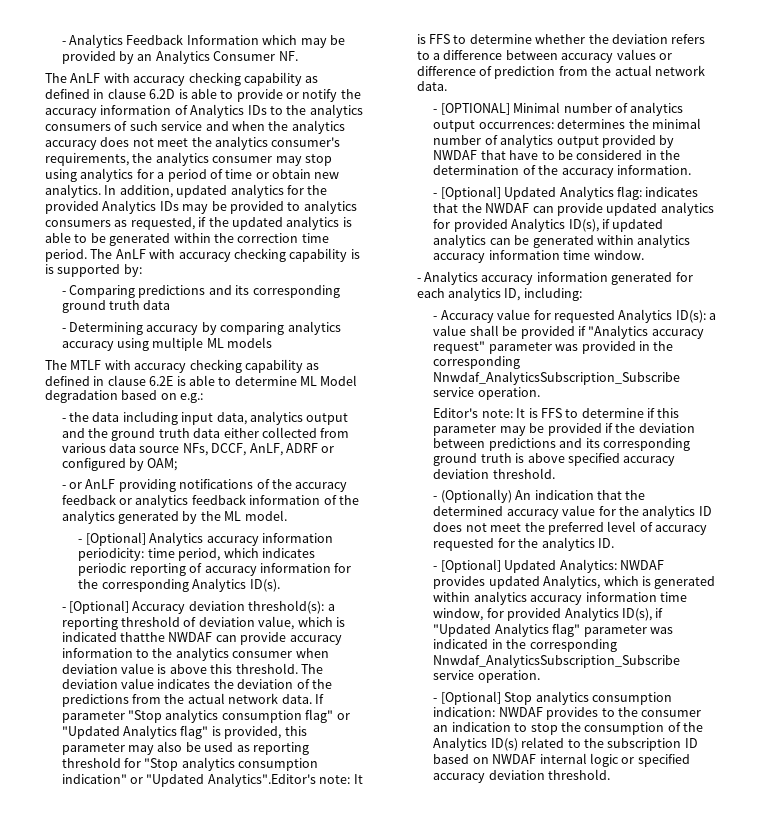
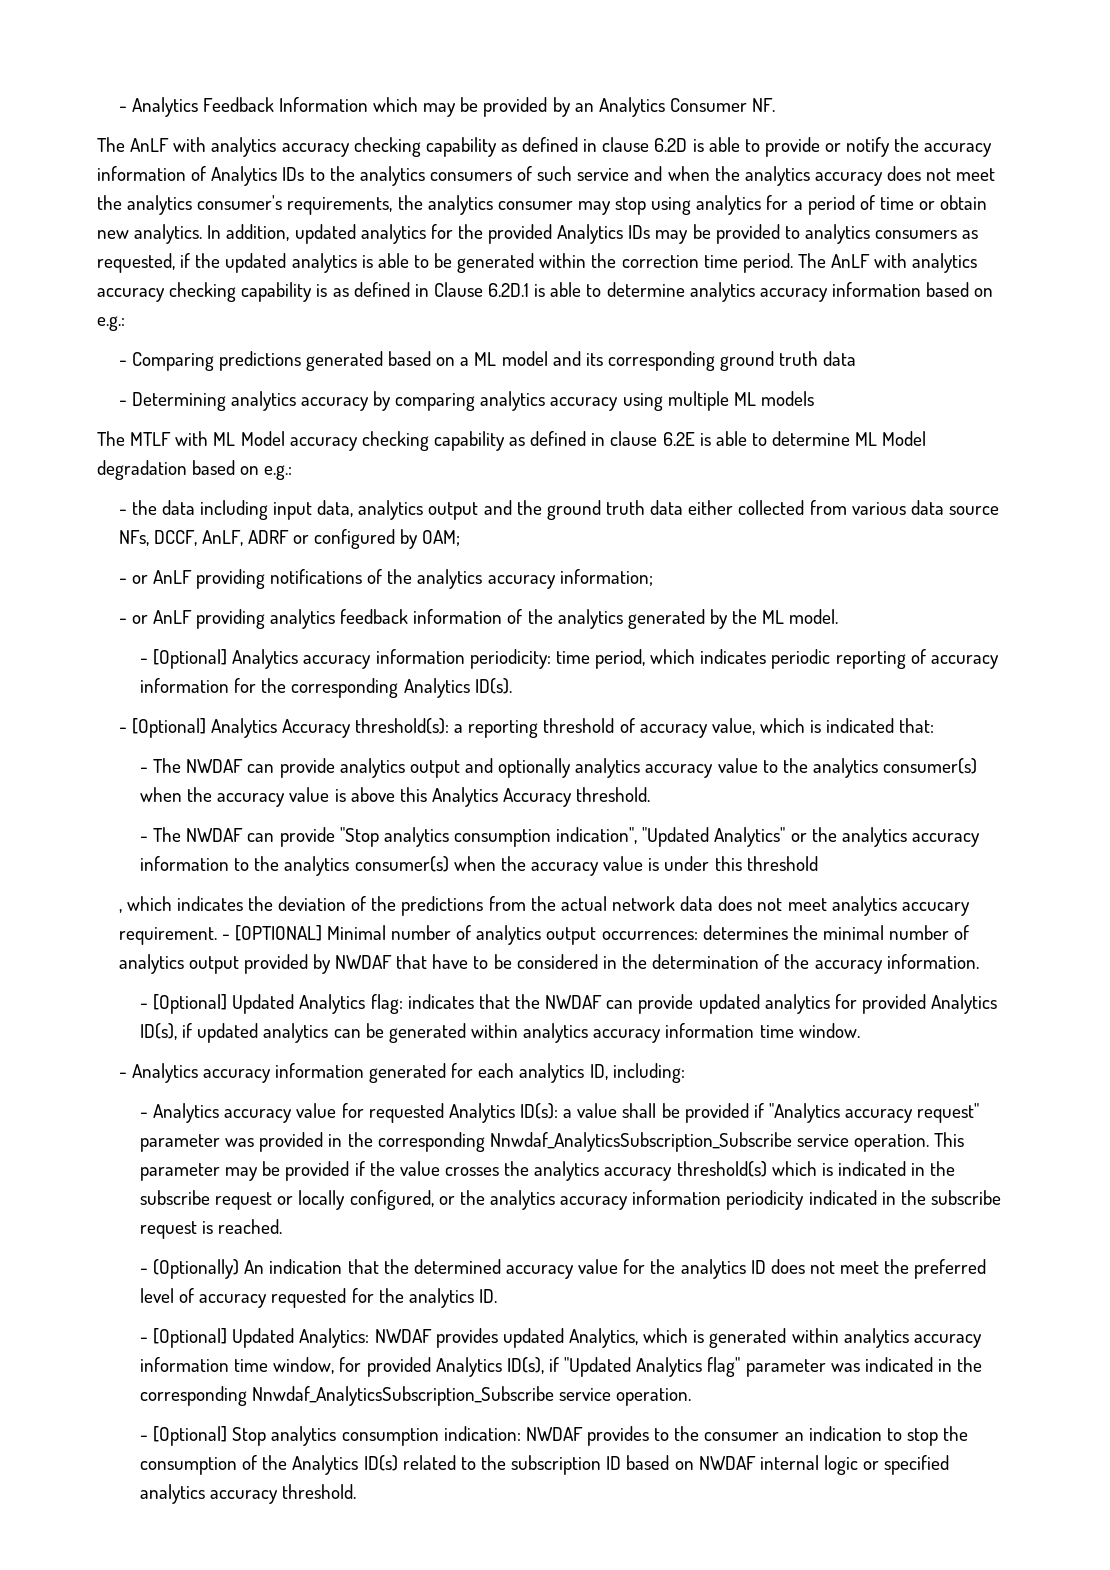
(130, 78) none -> [211,137,277,157] analytics
(176, 254) none -> [912,253,978,273] analytics
[45,264,142,277] [61,285,206,298] is supported by: // - Comparing predictions -> [332,282,994,302] [97,316,125,331] [118,351,548,371] as defined in Clause 6.2D.1 is able to determine analytics accuracy information based on e.g.: // - Comparing predictions generated based on a ML model
(144, 328) none -> [230,391,296,411] analytics
(131, 365) none -> [213,431,285,446] ML Model
[295,482,348,492] [61,494,133,505] accuracy feedback or -> [417,569,653,589] [118,609,265,629] analytics accuracy information; // - or AnLF providing
[132,601,245,614] Accuracy deviation -> [210,718,351,738] Analytics Accuracy
[198,617,255,627] deviation -> [639,724,708,738] accuracy
[120,632,287,645] thatthe NWDAF can provide -> [899,718,935,733] [140,758,978,778] [140,787,651,807] [140,827,907,847] that: // - The NWDAF can provide analytics output and optionally analytics accuracy value to the analytics consumer(s) when the accuracy value is above this Analytics Accuracy threshold. // - The NWDAF can provide "Stop analytics consumption indication", "Updated Analytics" or the analytics
[232,648,329,658] [61,663,323,674] [61,678,155,689] consumer when deviation value is above this threshold. The deviation value -> [354,856,818,876] [118,896,172,913] consumer(s) when the accuracy value is under this threshold // , which
[281,694,324,704] [61,709,350,723] [61,725,307,739] [61,741,309,755] [61,757,319,771] [61,773,363,787] [416,34,706,44] [416,49,672,63] [416,65,705,79] [416,81,447,91] data. If parameter "Stop analytics consumption flag" or "Updated Analytics flag" is provided, this parameter may also be used as reporting threshold for "Stop analytics consumption indication" or "Updated Analytics".Editor's note: It is FFS to determine whether the deviation refers to a difference between accuracy values or difference of prediction from the actual network data. // -> [680,896,970,916] [118,927,217,945] data does not meet analytics accucary requirement.
[440,310,494,323] Accuracy -> [153,1103,293,1123] Analytics accuracy
[433,408,680,418] // Editor's note: It is FFS to determine if this -> [934,1132,965,1147] This
[638,423,695,433] [433,438,690,451] [433,453,676,466] [433,468,555,479] deviation between predictions and its corresponding ground truth is above specified accuracy deviation threshold. -> [399,1161,956,1181] [140,1190,1001,1210] [140,1219,283,1239] value crosses the analytics accuracy threshold(s) which is indicated in the subscribe request or locally configured, or the analytics accuracy information periodicity indicated in the subscribe request is reached.
[433,770,545,783] accuracy deviation -> [140,1484,279,1504] analytics accuracy

